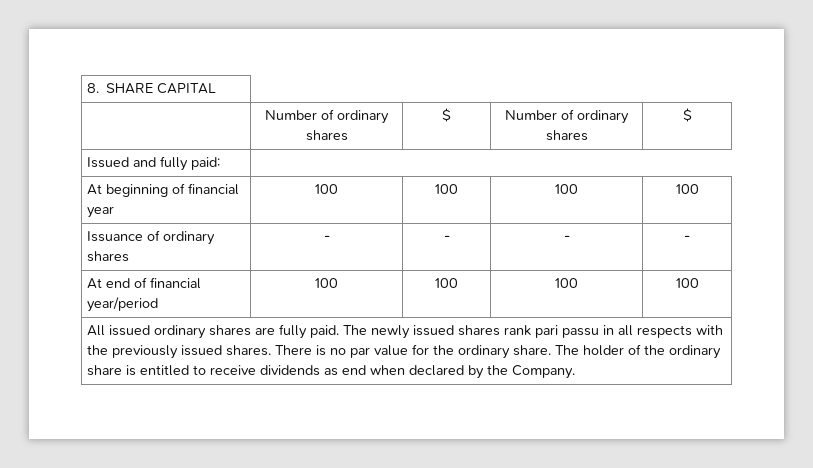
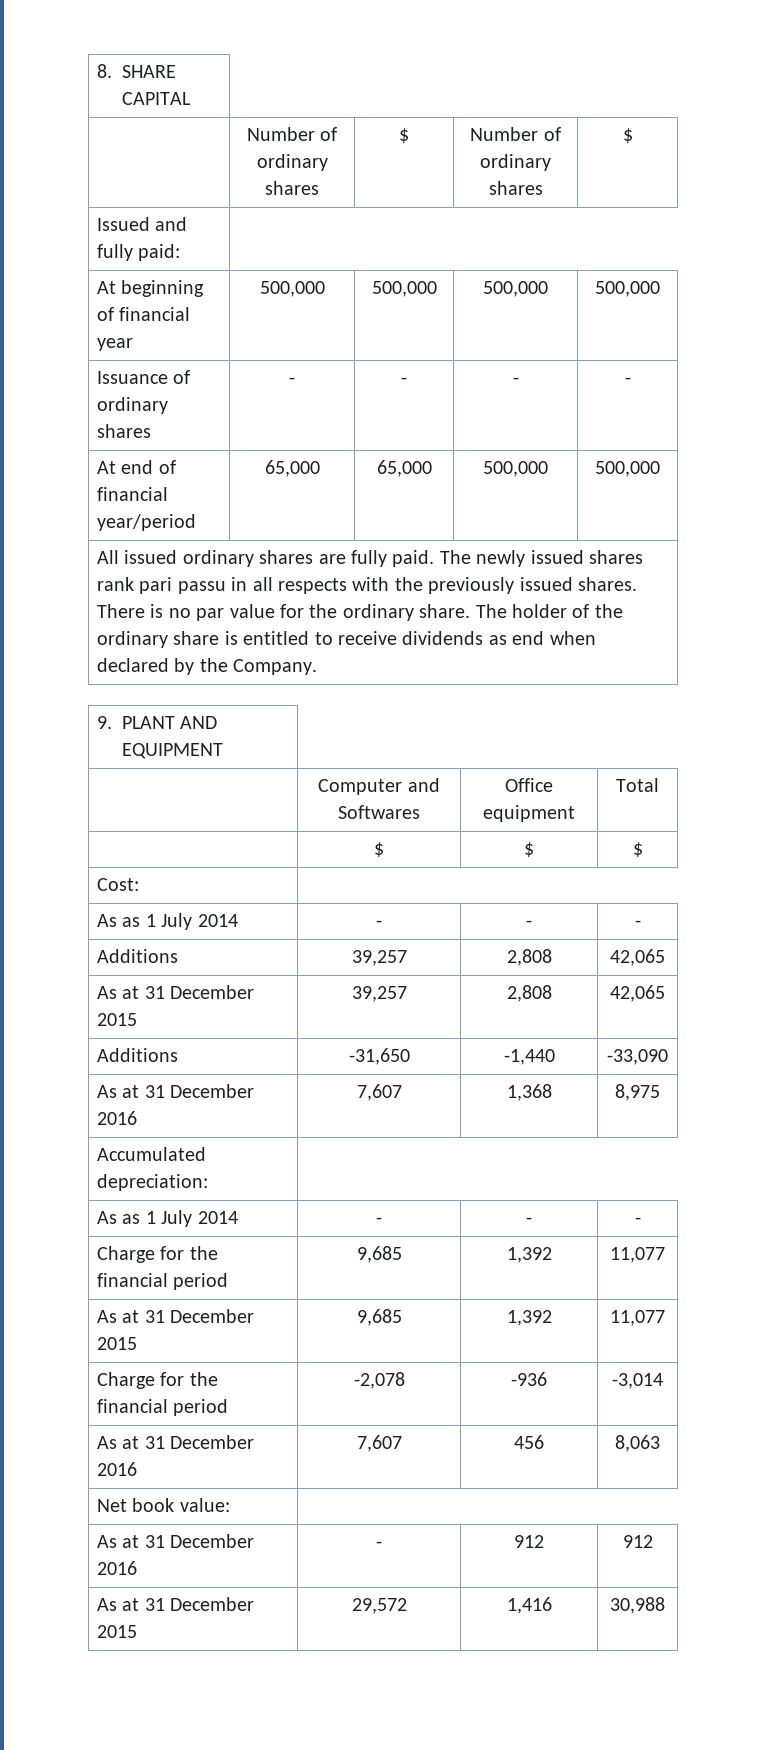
[315,184,338,194] [435,184,458,194] [555,184,578,194] [675,184,699,194] 100 | 100 | 100 | 100 -> [259,281,325,297] [371,281,437,297] [483,281,548,297] [595,281,660,297] 500,000 | 500,000 | 500,000 | 500,000
[315,278,338,288] [435,278,458,288] [555,278,578,288] [675,278,699,288] 100 | 100 | 100 | 100 -> [264,460,320,477] [376,460,432,477] [483,461,548,477] [595,461,660,477] 65,000 | 65,000 | 500,000 | 500,000
(575, 372) none -> [96,716,218,729] [121,743,223,759] [318,778,440,795] [338,805,420,819] [505,778,553,792] [483,805,575,822] [616,778,659,792] [374,842,384,857] [524,842,534,857] [632,842,643,857] [96,878,139,891] [96,913,238,930] [376,920,382,927] [526,920,532,927] [634,920,641,927] [96,949,178,963] [351,950,407,966] [506,949,552,966] [610,949,665,966] [96,985,255,999] [96,1013,137,1026] [351,986,407,1002] [506,985,552,1002] [610,985,665,1002] [96,1048,178,1062] [348,1048,410,1065] [503,1049,555,1065] [607,1049,668,1065] [96,1084,255,1098] [96,1111,137,1125] [356,1084,402,1101] [506,1084,552,1101] [615,1084,660,1101] [96,1147,206,1161] [96,1174,208,1191] [96,1210,238,1227] [376,1217,382,1224] [526,1217,532,1224] [634,1217,641,1224] [96,1246,218,1263] [96,1273,229,1290] [356,1246,402,1263] [506,1247,552,1263] [610,1247,665,1263] [96,1309,255,1323] [96,1337,137,1350] [356,1309,402,1326] [506,1310,552,1326] [610,1310,665,1326] [96,1372,218,1389] [96,1399,229,1416] [353,1372,405,1389] [511,1372,547,1386] [612,1373,663,1389] [96,1435,255,1449] [96,1462,137,1476] [356,1435,402,1452] [514,1435,544,1449] [615,1435,660,1452] [96,1498,230,1512] [96,1534,255,1548] [96,1561,137,1575] [376,1541,382,1548] [514,1535,544,1548] [622,1535,653,1548] [96,1597,255,1611] [96,1625,137,1638] [351,1598,407,1614] [506,1597,552,1614] [610,1597,665,1614] // 9. PLANT AND EQUIPMENT // | Computer and Softwares | Office equipment | Total // | $ | $ | $ // Cost: // As as 1 July 2014 | - | - | - // Additions | 39,257 | 2,808 | 42,065 // As at 31 December 2015 | 39,257 | 2,808 | 42,065 // Additions | -31,650 | -1,440 | -33,090 // As at 31 December 2016 | 7,607 | 1,368 | 8,975 // Accumulated depreciation: // As as 1 July 2014 | - | - | - // Charge for the financial period | 9,685 | 1,392 | 11,077 // As at 31 December 2015 | 9,685 | 1,392 | 11,077 // Charge for the financial period | -2,078 | -936 | -3,014 // As at 31 December 2016 | 7,607 | 456 | 8,063 // Net book value: // As at 31 December 2016 | - | 912 | 912 // As at 31 December 2015 | 29,572 | 1,416 | 30,988

